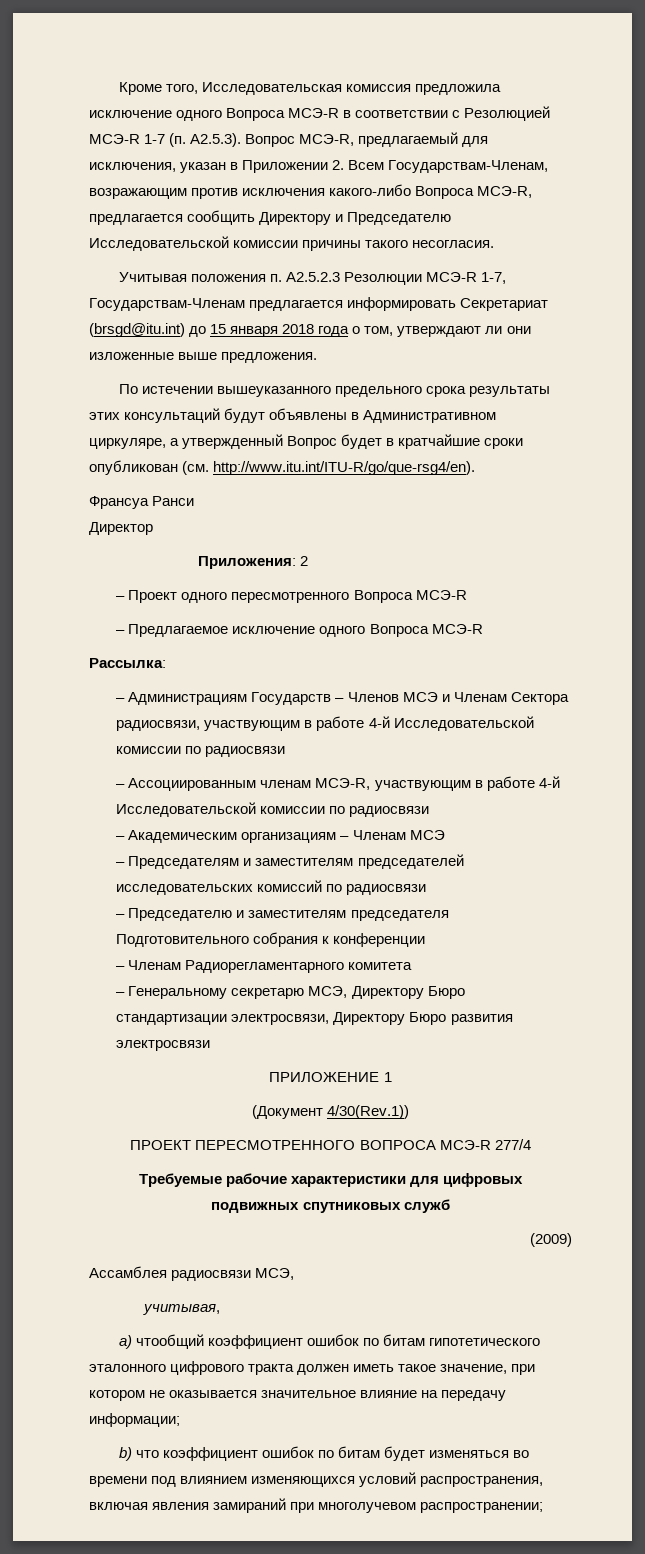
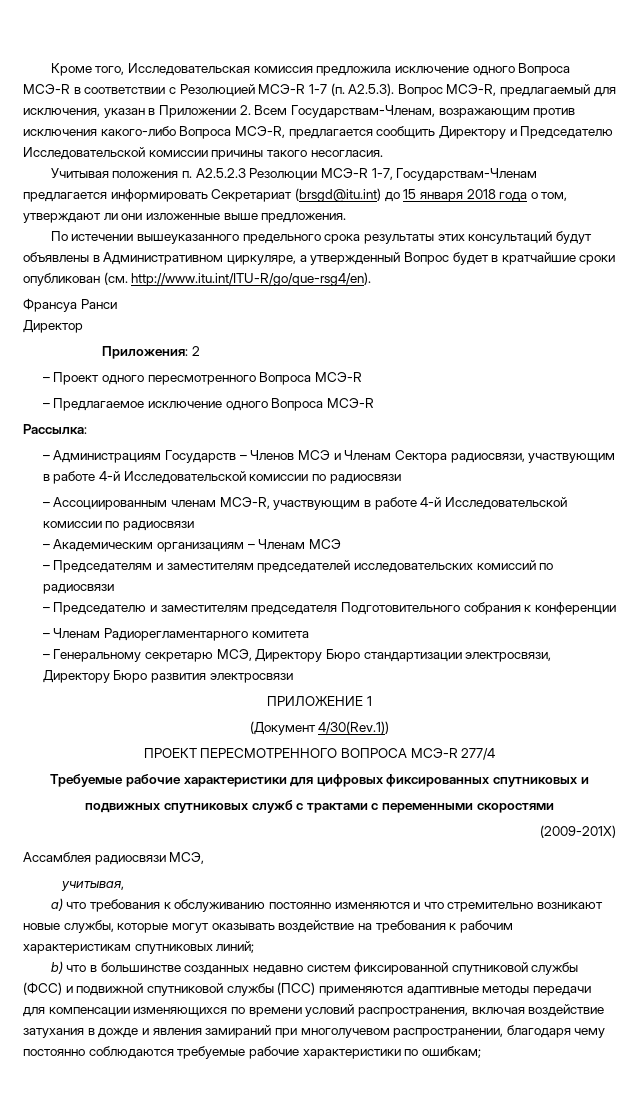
(524, 1180) none -> [386,774,589,787] фиксированных спутниковых и
[530,1233,572,1247] // (2009) -> [296,803,554,813] [540,825,616,838] с трактами с переменными скоростями // (2009-201Х)
[135,1334,541,1349] [89,1361,536,1375] [89,1390,507,1401] [89,1413,180,1427] [118,1446,530,1461] [89,1472,544,1487] [89,1498,544,1513] чтообщий коэффициент ошибок по битам гипотетического эталонного цифрового тракта должен иметь такое значение, при котором не оказывается значительное влияние на передачу информации; // b) что коэффициент ошибок по битам будет изменяться во времени под влиянием изменяющихся условий распространения, включая явления замираний при многолучевом распространении; -> [66,899,604,912] [23,920,513,933] [23,941,255,954] [50,961,579,975] [23,982,591,996] [23,1004,605,1017] [23,1025,606,1038] [23,1046,481,1059] что требования к обслуживанию постоянно изменяются и что стремительно возникают новые службы, которые могут оказывать воздействие на требования к рабочим характеристикам спутниковых линий; // b) что в большинстве созданных недавно систем фиксированной спутниковой службы (ФСС) и подвижной спутниковой службы (ПСС) применяются адаптивные методы передачи для компенсации изменяющихся по времени условий распространения, включая воздействие затухания в дожде и явления замираний при многолучевом распространении, благодаря чему постоянно соблюдаются требуемые рабочие характеристики по ошибкам;

